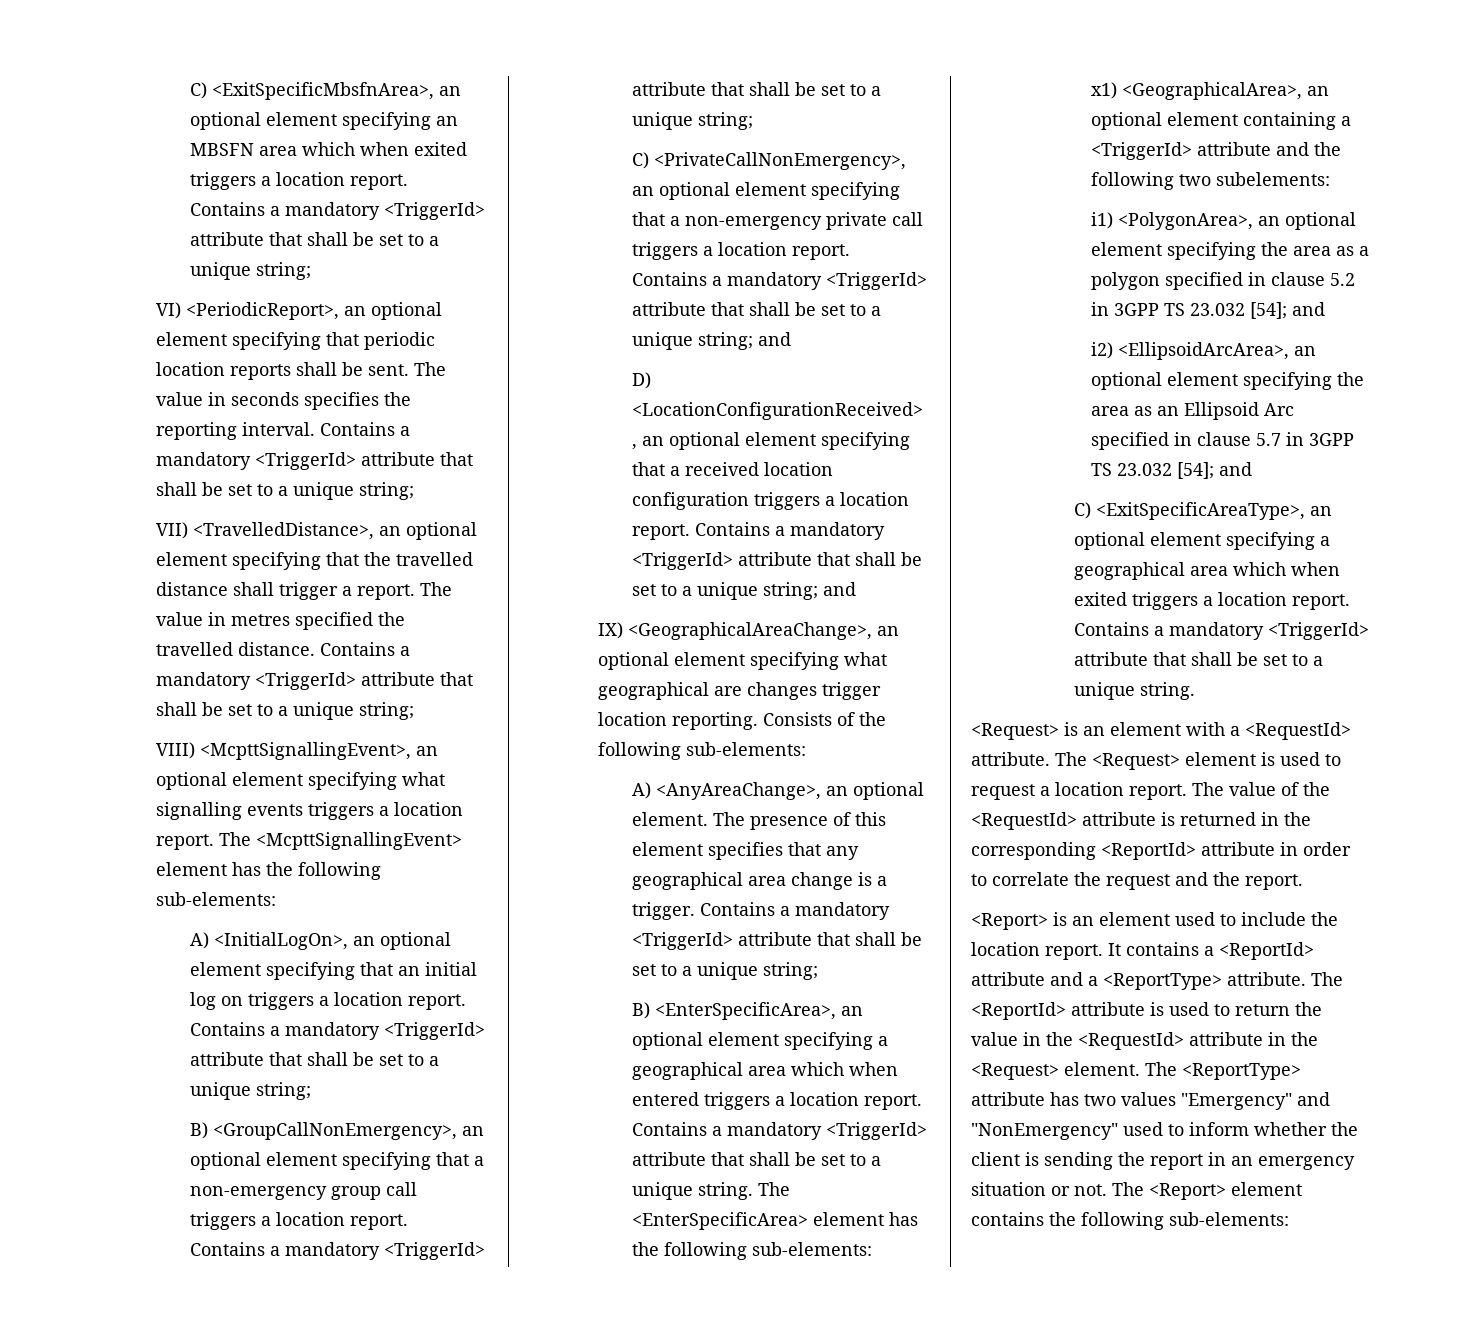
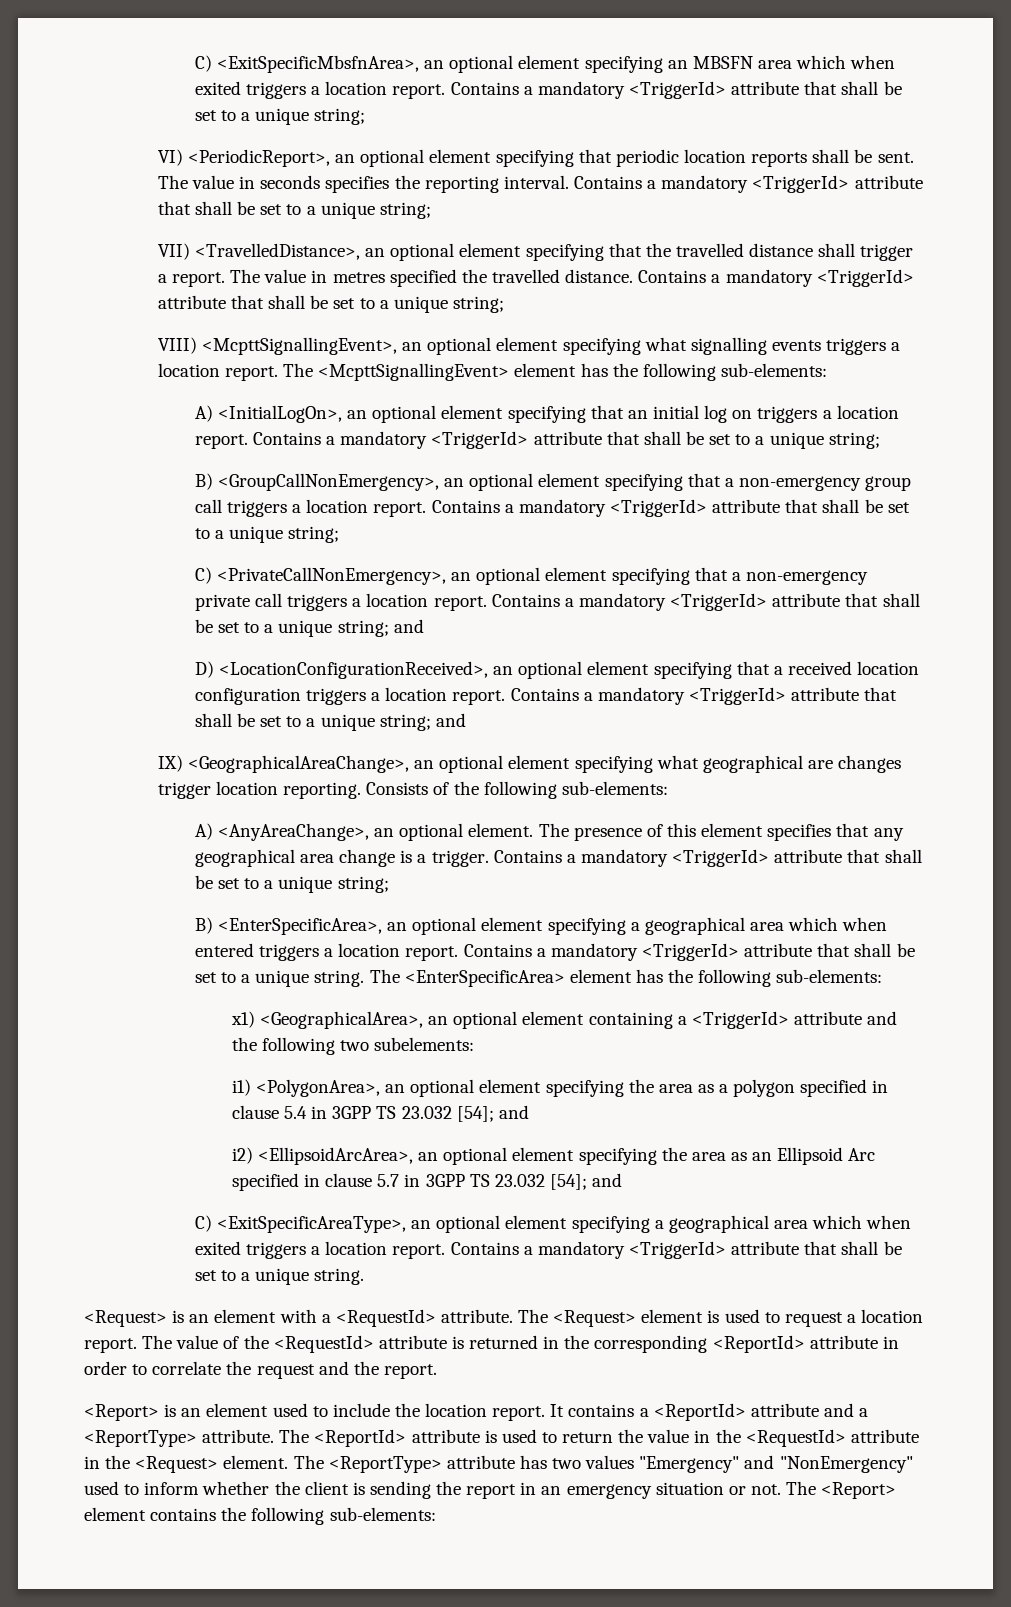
[1329,273,1355,286] 5.2 -> [284,1106,308,1119] 5.4

